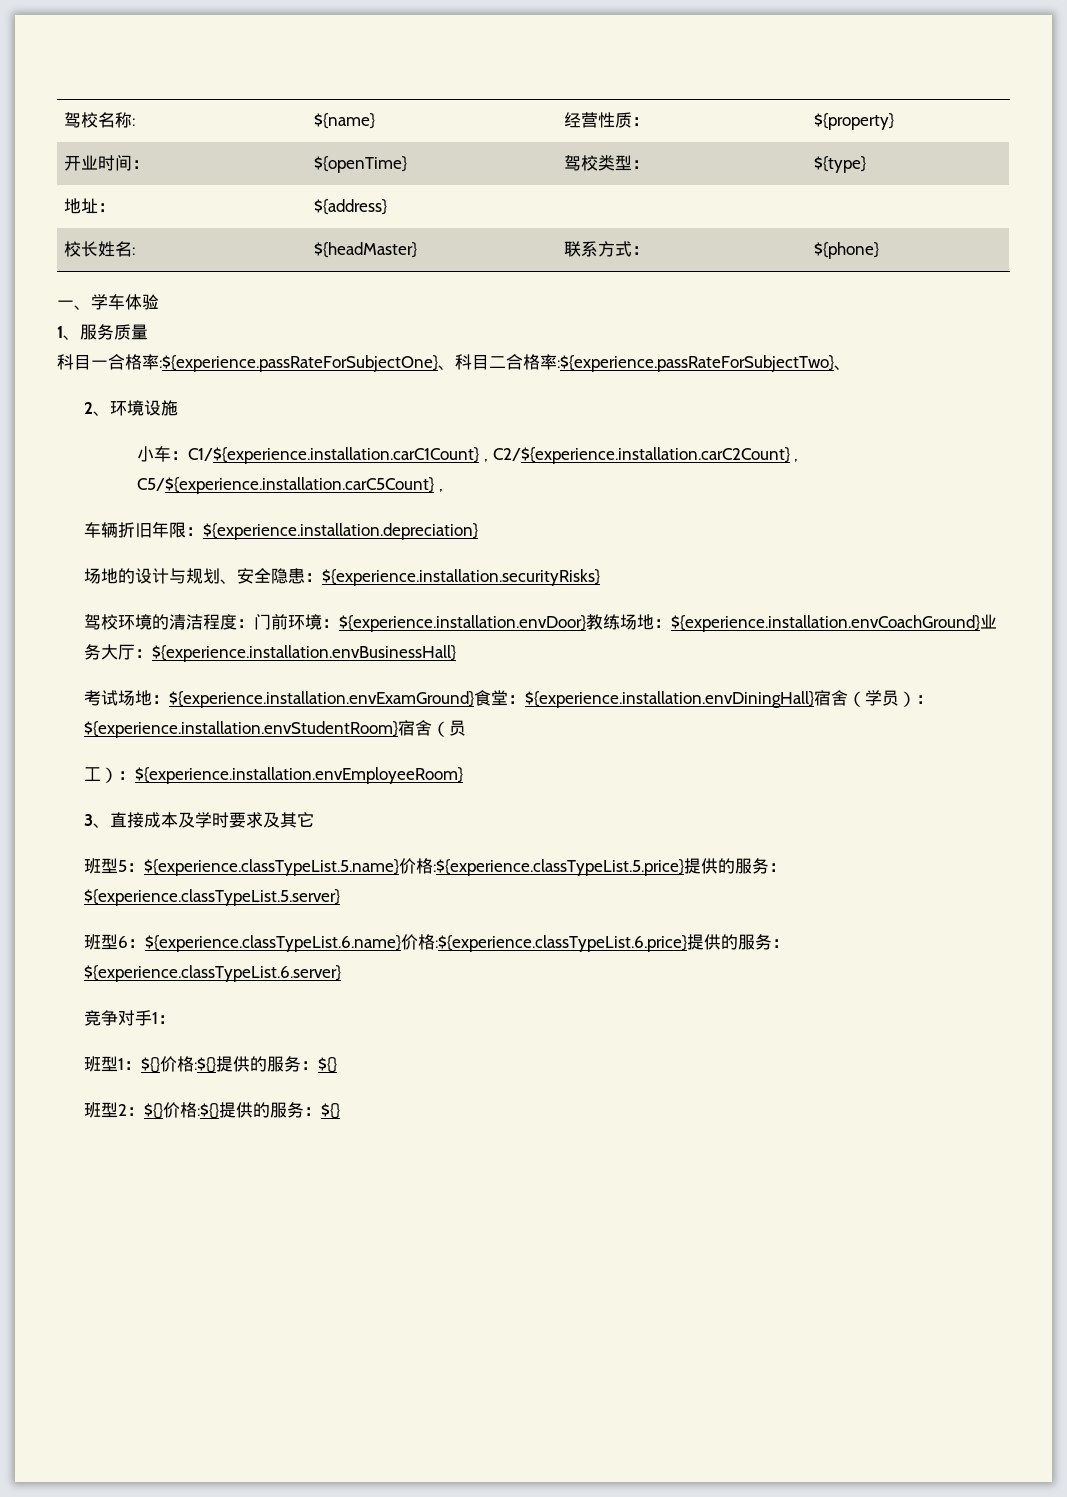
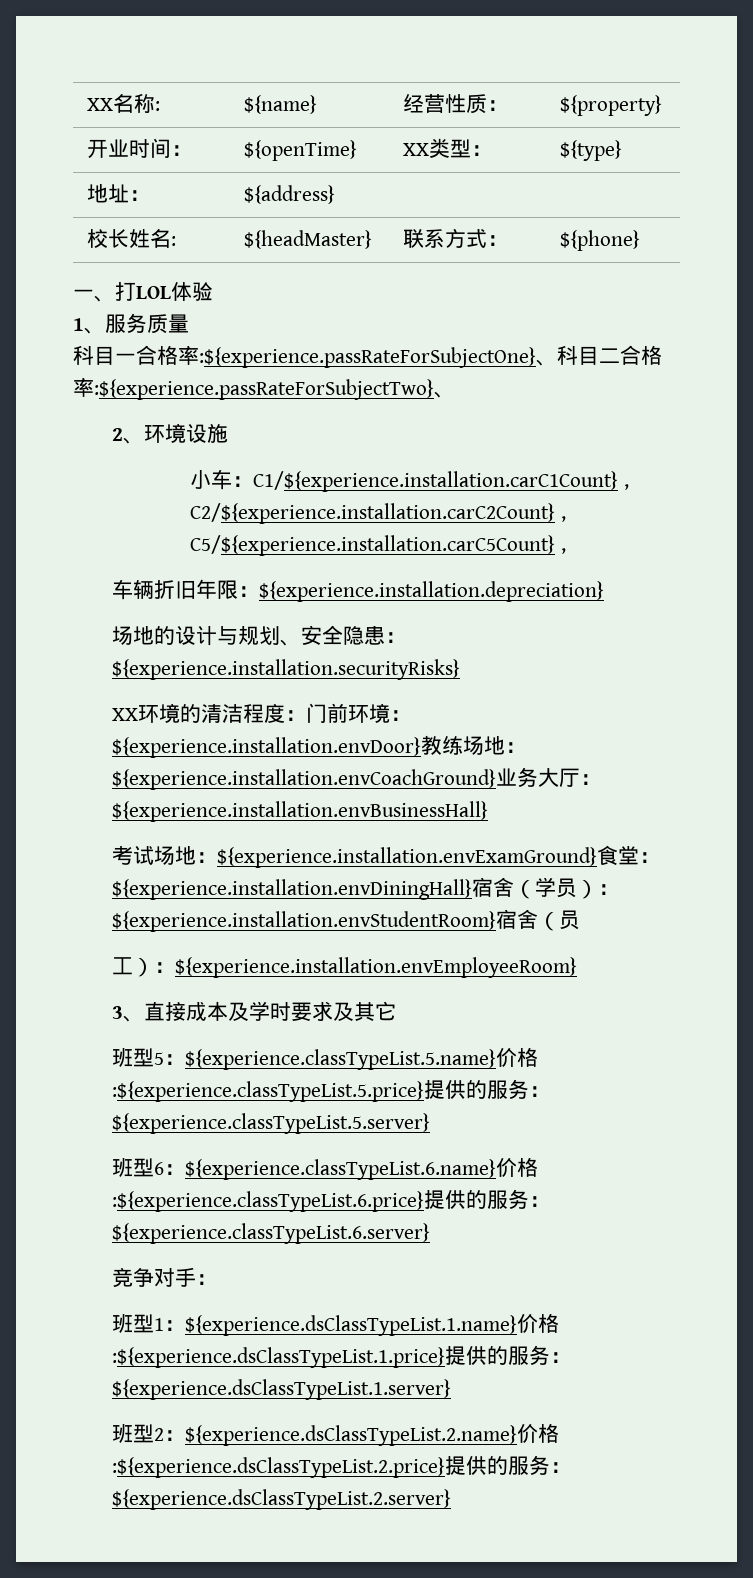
[64,112,99,128] 驾校 -> [86,98,113,111] XX
[564,155,599,171] 驾校 -> [402,143,429,156] XX
[91,294,125,310] 学车 -> [115,282,171,301] 打LOL
[83,614,118,630] 驾校 -> [112,708,139,721] XX
[151,1012,158,1024] 1 -> (197, 1277) none
[140,1056,337,1073] ${}价格:${}提供的服务：${} -> [185,1313,560,1336] [112,1345,572,1368] [112,1379,452,1400] ${experience.dsClassTypeList.1.name}价格:${experience.dsClassTypeList.1.price}提供的服务：${experience.dsClassTypeList.1.server}
[143,1102,340,1119] ${}价格:${}提供的服务：${} -> [185,1423,560,1446] [112,1455,572,1478] [112,1489,452,1510] ${experience.dsClassTypeList.2.name}价格:${experience.dsClassTypeList.2.price}提供的服务：${experience.dsClassTypeList.2.server}

